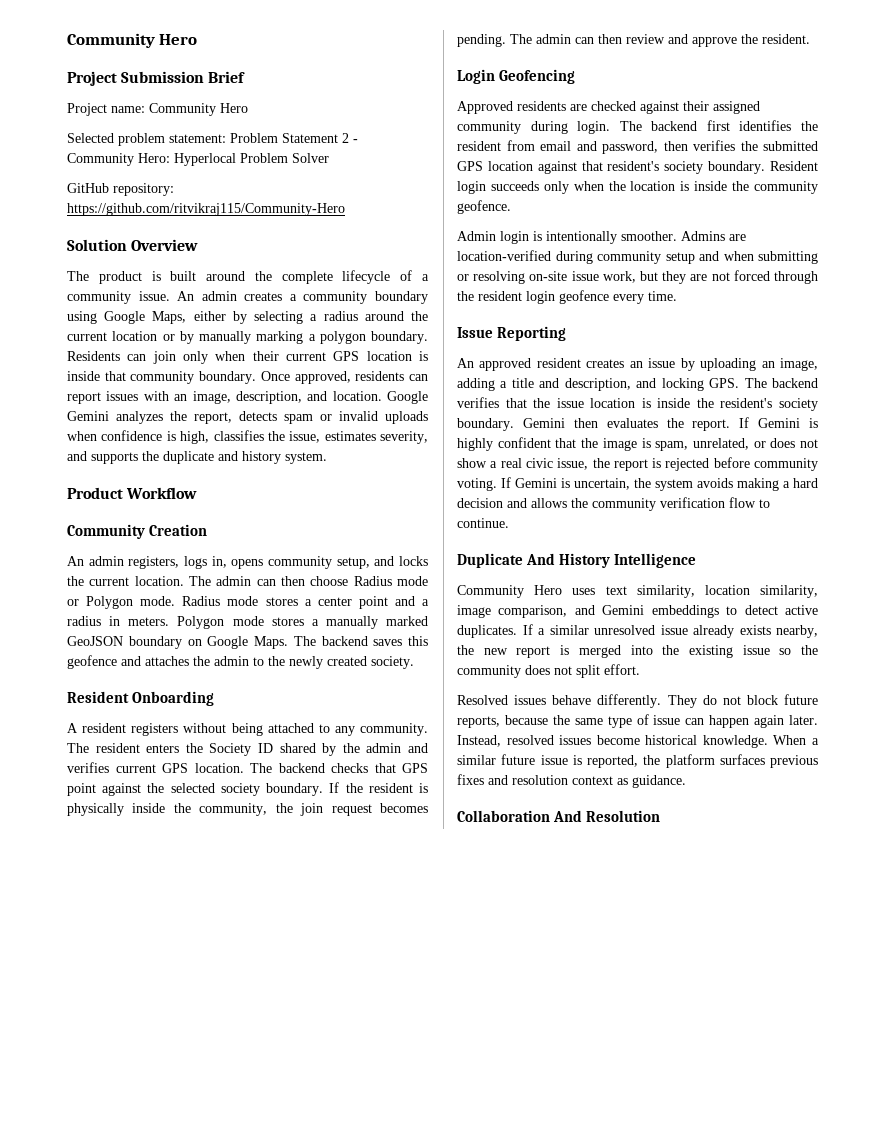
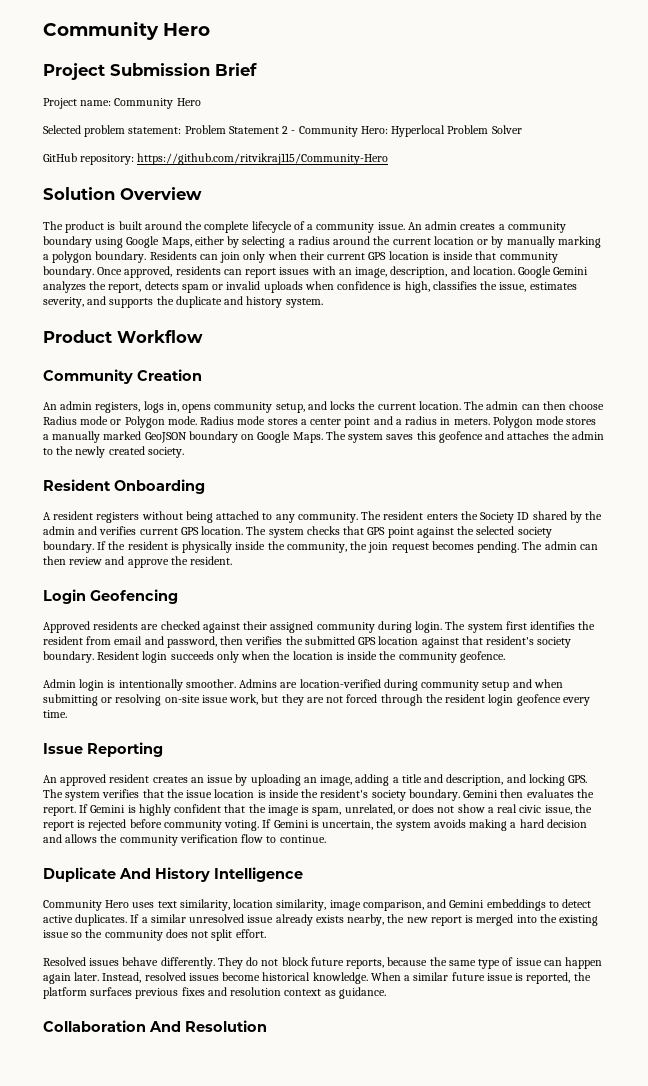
[321,636,368,646] backend -> [348,433,384,443] system
[278,763,325,773] backend -> [268,528,304,538] system
[651,121,698,131] backend -> [467,623,503,633] system
[772,378,818,388] backend -> [65,791,101,801] system

